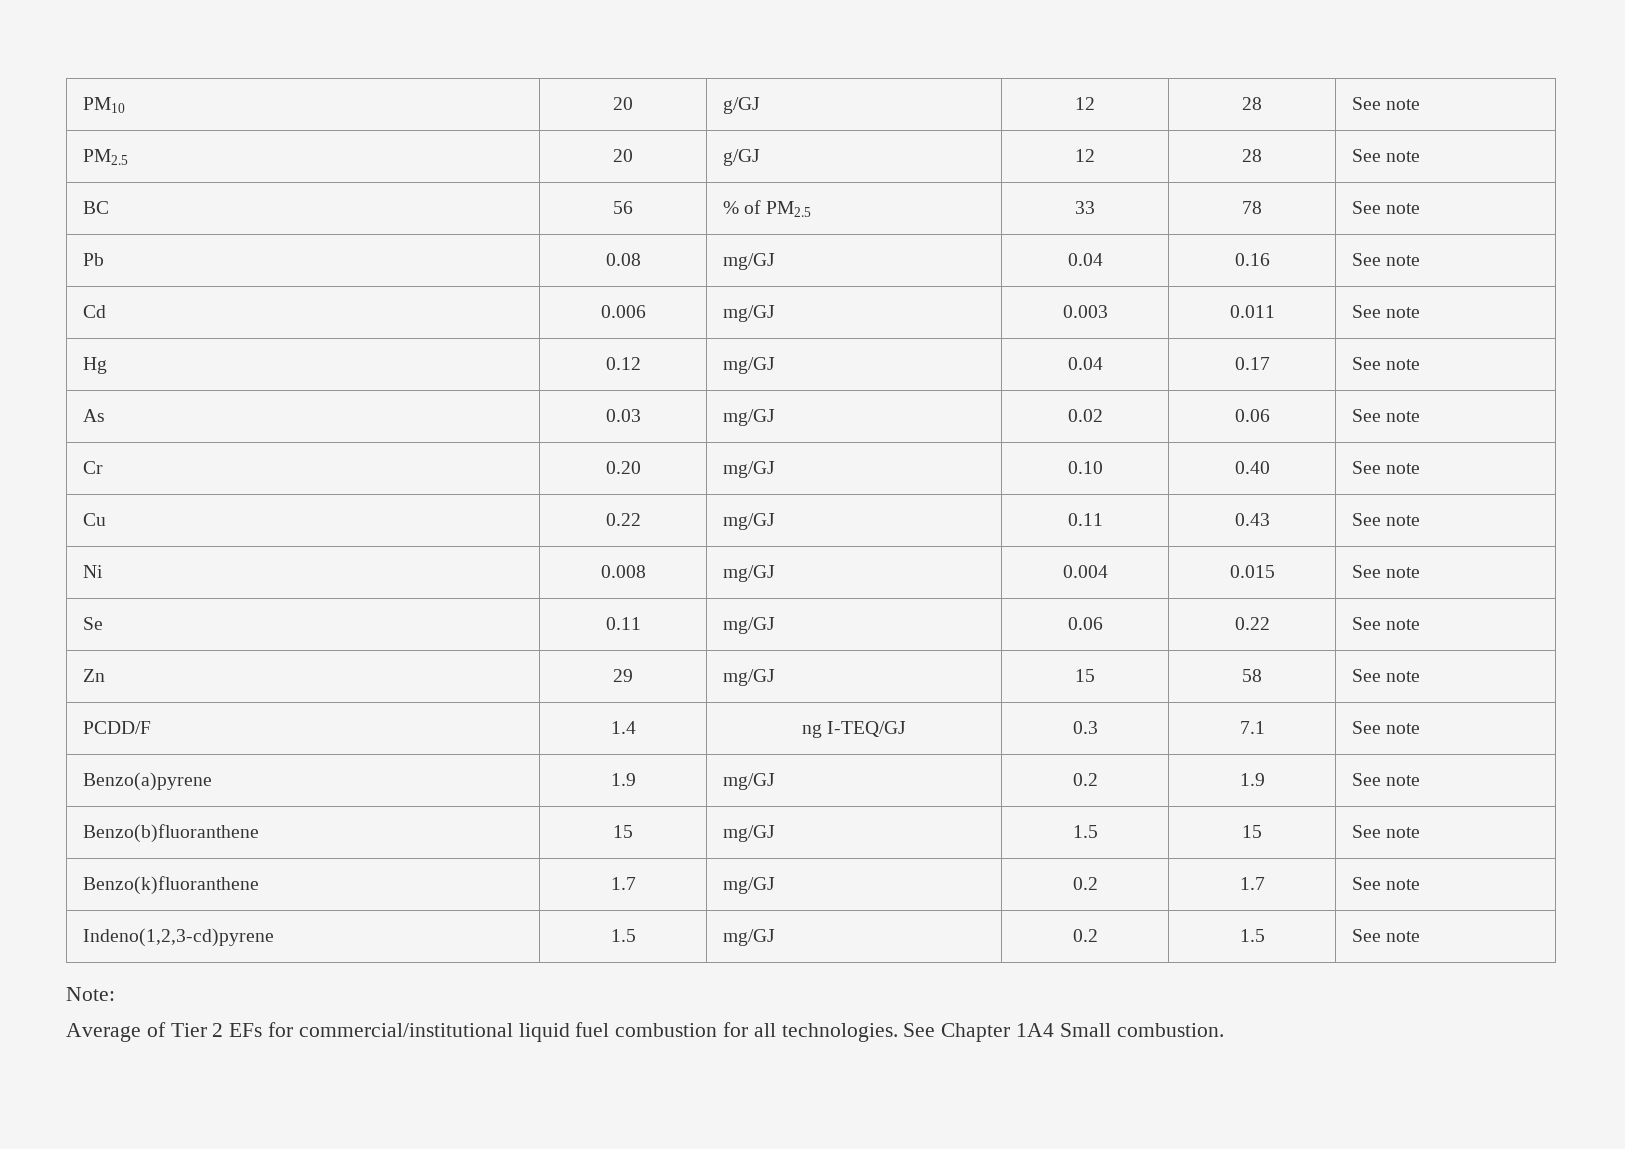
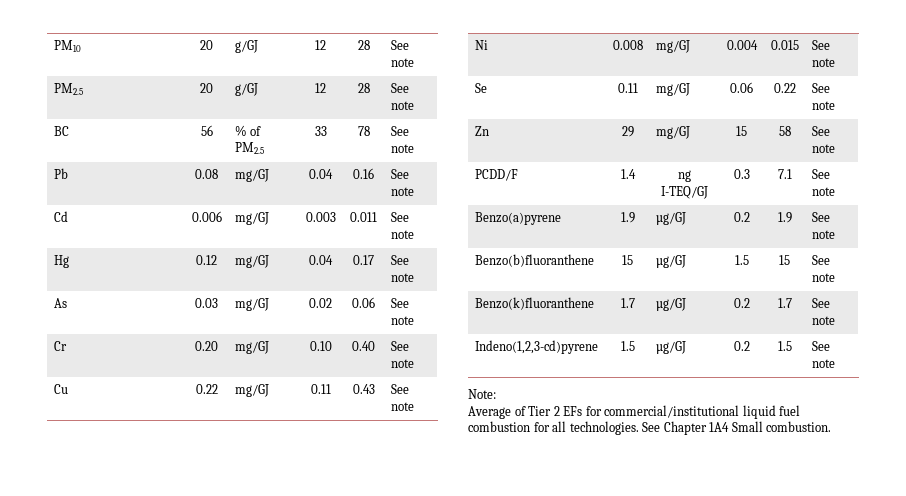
[722,773,775,790] mg/GJ -> [655,212,686,225] µg/GJ
[722,825,775,842] mg/GJ -> [655,255,686,268] µg/GJ
[722,877,775,894] mg/GJ -> [655,298,686,311] µg/GJ
[722,929,775,946] mg/GJ -> [655,341,686,354] µg/GJ

